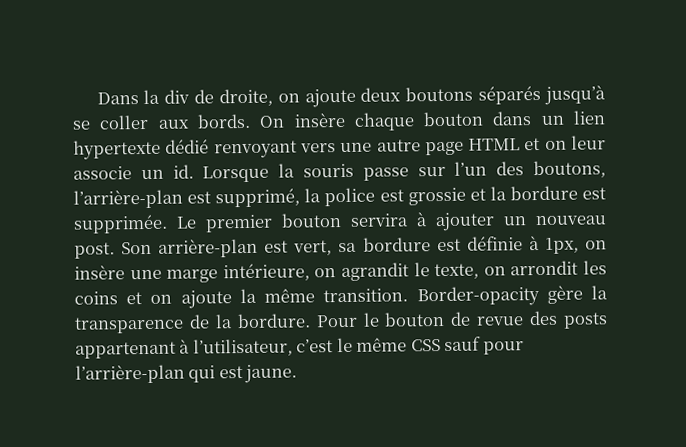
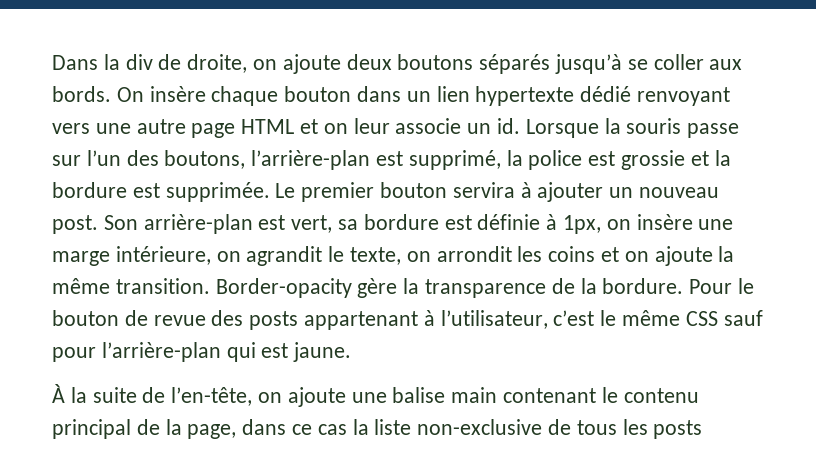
(298, 374) none -> [52,384,699,407] [52,419,703,439] // À la suite de l’en-tête, on ajoute une balise main contenant le contenu principal de la page, dans ce cas la liste non-exclusive de tous les posts

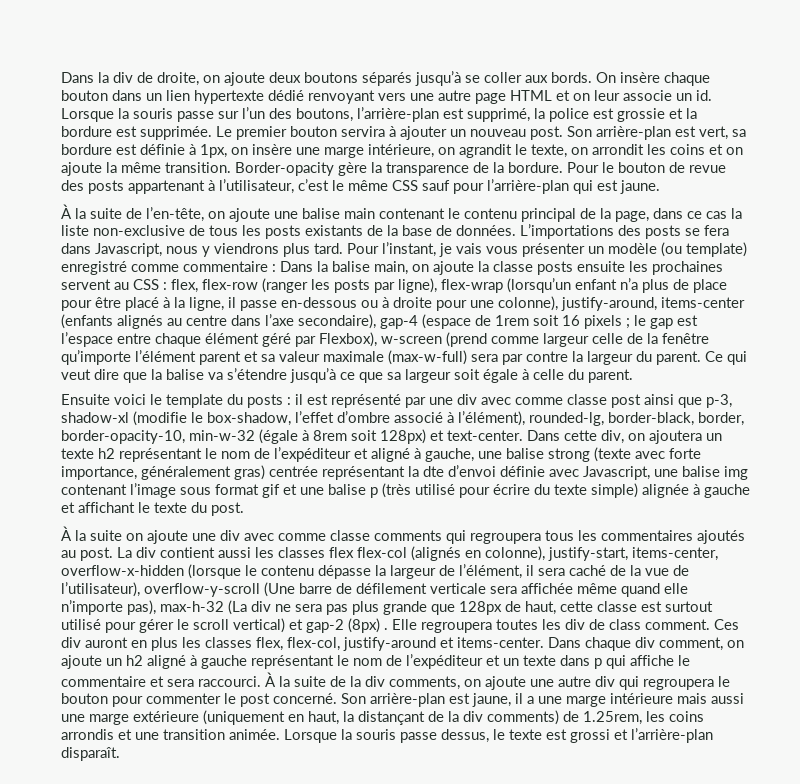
(703, 429) none -> [305,224,729,239] [61,242,747,257] [61,261,723,275] [61,278,727,293] [61,296,745,311] [61,314,698,329] [61,332,709,347] [61,350,747,365] [61,368,633,383] [61,394,732,408] [61,411,744,426] [61,429,722,444] [61,447,701,462] [61,465,748,480] [61,483,750,498] [61,502,244,516] [61,526,745,544] [61,546,718,561] [61,564,689,579] [61,582,688,597] [61,600,713,615] [61,618,739,633] [61,637,744,651] [61,654,690,669] [61,672,730,690] [61,693,744,707] [61,710,704,725] [61,728,713,743] [61,747,120,761] existants de la base de données. L’importations des posts se fera dans Javascript, nous y viendrons plus tard. Pour l’instant, je vais vous présenter un modèle (ou template) enregistré comme commentaire : Dans la balise main, on ajoute la classe posts ensuite les prochaines servent au CSS : flex, flex-row (ranger les posts par ligne), flex-wrap (lorsqu’un enfant n’a plus de place pour être placé à la ligne, il passe en-dessous ou à droite pour une colonne), justify-around, items-center (enfants alignés au centre dans l’axe secondaire), gap-4 (espace de 1rem soit 16 pixels ; le gap est l’espace entre chaque élément géré par Flexbox), w-screen (prend comme largeur celle de la fenêtre qu’importe l’élément parent et sa valeur maximale (max-w-full) sera par contre la largeur du parent. Ce qui veut dire que la balise va s’étendre jusqu’à ce que sa largeur soit égale à celle du parent. // Ensuite voici le template du posts : il est représenté par une div avec comme classe post ainsi que p-3, shadow-xl (modifie le box-shadow, l’effet d’ombre associé à l’élément), rounded-lg, border-black, border, border-opacity-10, min-w-32 (égale à 8rem soit 128px) et text-center. Dans cette div, on ajoutera un texte h2 représentant le nom de l’expéditeur et aligné à gauche, une balise strong (texte avec forte importance, généralement gras) centrée représentant la dte d’envoi définie avec Javascript, une balise img contenant l’image sous format gif et une balise p (très utilisé pour écrire du texte simple) alignée à gauche et affichant le texte du post. // À la suite on ajoute une div avec comme classe comments qui regroupera tous les commentaires ajoutés au post. La div contient aussi les classes flex flex-col (alignés en colonne), justify-start, items-center, overflow-x-hidden (lorsque le contenu dépasse la largeur de l’élément, il sera caché de la vue de l’utilisateur), overflow-y-scroll (Une barre de défilement verticale sera affichée même quand elle n’importe pas), max-h-32 (La div ne sera pas plus grande que 128px de haut, cette classe est surtout utilisé pour gérer le scroll vertical) et gap-2 (8px) . Elle regroupera toutes les div de class comment. Ces div auront en plus les classes flex, flex-col, justify-around et items-center. Dans chaque div comment, on ajoute un h2 aligné à gauche représentant le nom de l’expéditeur et un texte dans p qui affiche le commentaire et sera raccourci. À la suite de la div comments, on ajoute une autre div qui regroupera le bouton pour commenter le post concerné. Son arrière-plan est jaune, il a une marge intérieure mais aussi une marge extérieure (uniquement en haut, la distançant de la div comments) de 1.25rem, les coins arrondis et une transition animée. Lorsque la souris passe dessus, le texte est grossi et l’arrière-plan disparaît.

